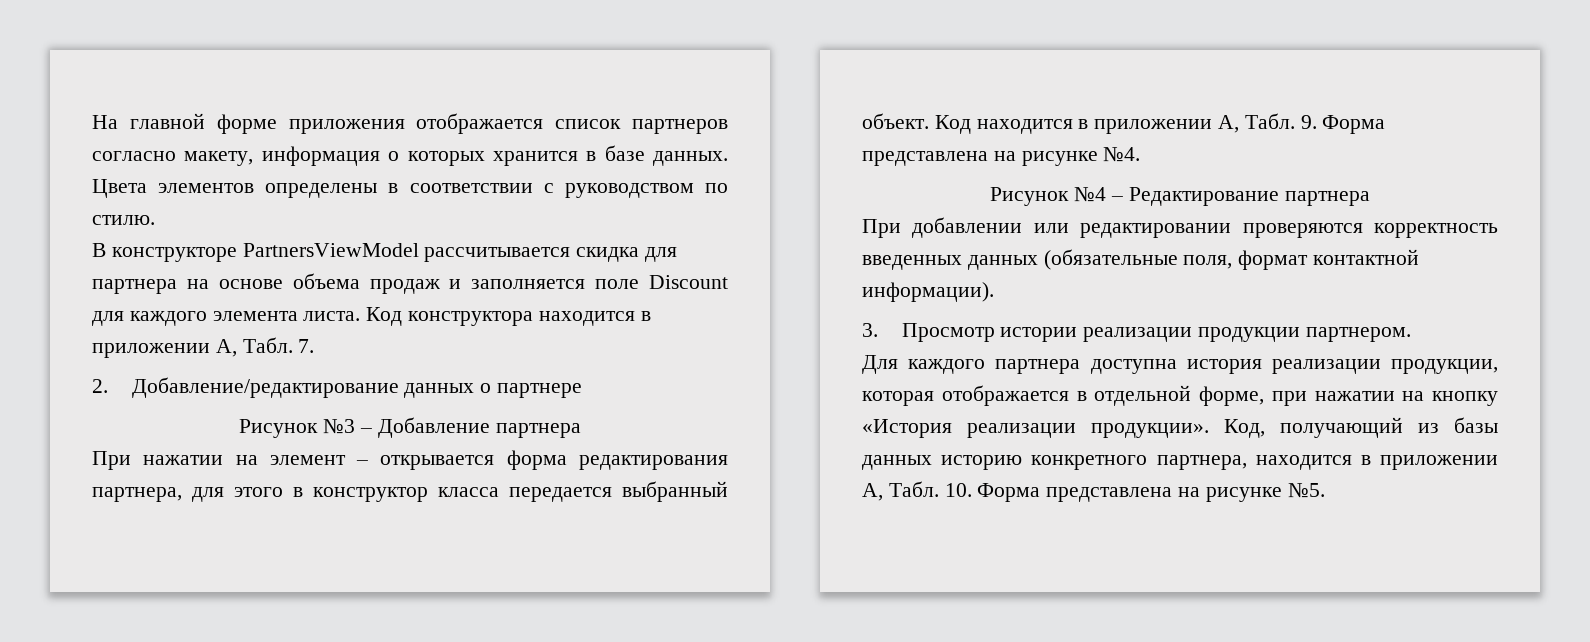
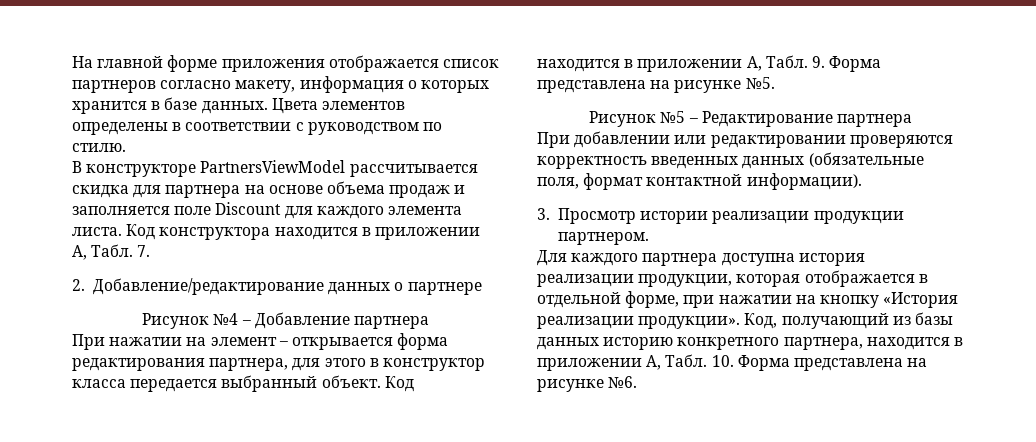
[323,419,356,434] №3 -> [213,313,239,325] №4
[1103,147,1141,162] [990,187,1107,206] №4. // Рисунок №4 -> [745,77,775,89] [589,111,686,127] №5. // Рисунок №5
[1287,483,1325,498] №5. -> [608,376,638,388] №6.

